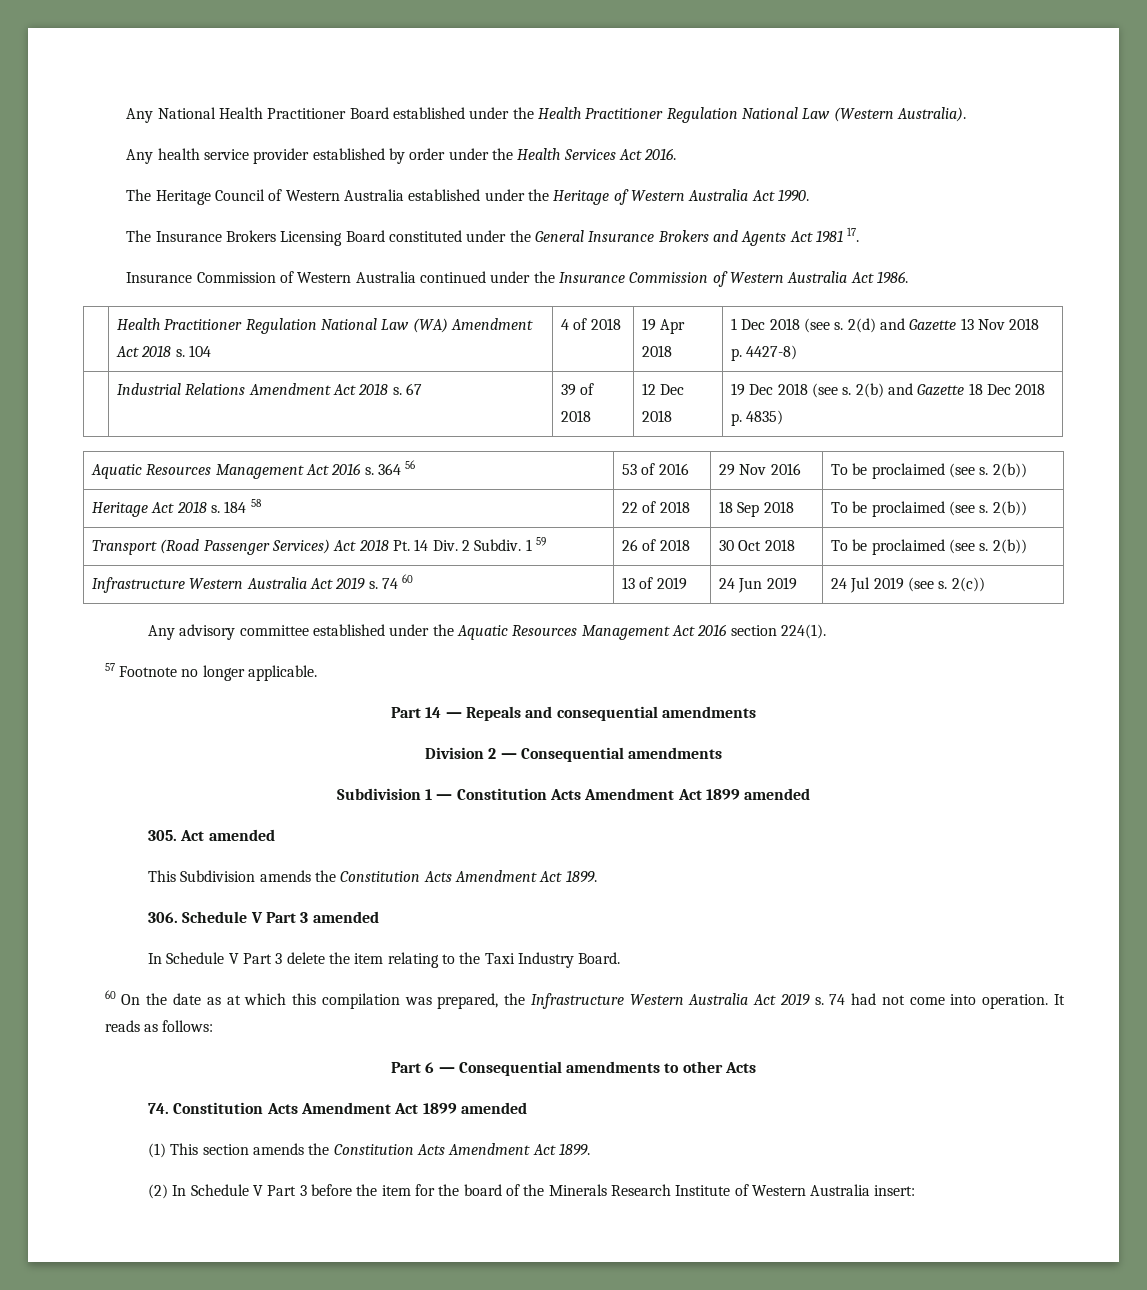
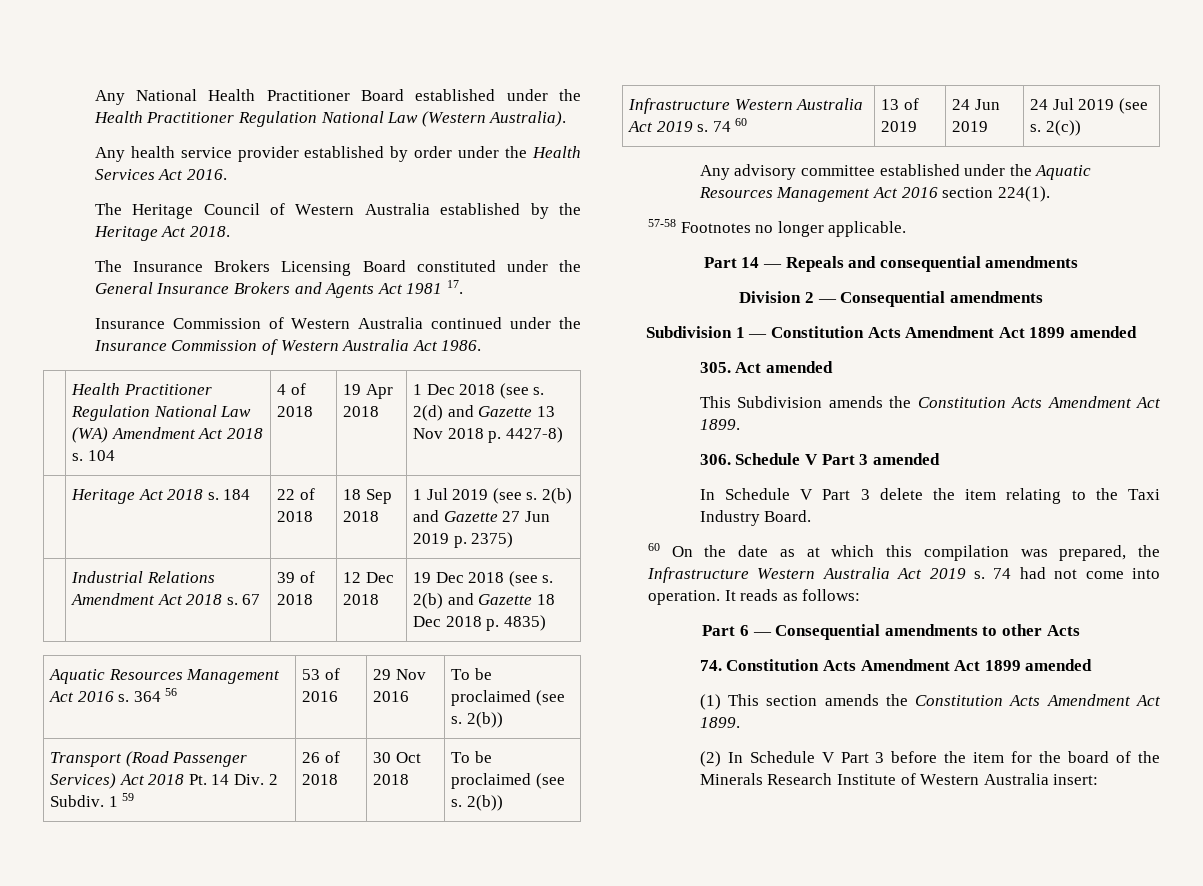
[484,189,525,201] under -> [530,203,549,219] by
[613,189,809,205] of Western Australia Act 1990. -> [161,226,231,237] Act 2018.
(798, 352) none -> [70,489,251,504] [276,488,315,500] [276,511,313,522] [342,489,392,504] [342,511,379,522] [412,488,572,504] [412,510,550,522] [412,532,514,548] // | Heritage Act 2018 s. 184 | 22 of 2018 | 18 Sep 2018 | 1 Jul 2019 (see s. 2(b) and Gazette 27 Jun 2019 p. 2375)
[91,499,262,517] [621,501,690,513] [718,501,794,517] [830,501,1027,517] // Heritage Act 2018 s. 184 58 | 22 of 2018 | 18 Sep 2018 | To be proclaimed (see s. 2(b)) -> (503, 720) none
[104,663,178,677] 57 Footnote -> [647,219,751,233] 57-58 Footnotes

